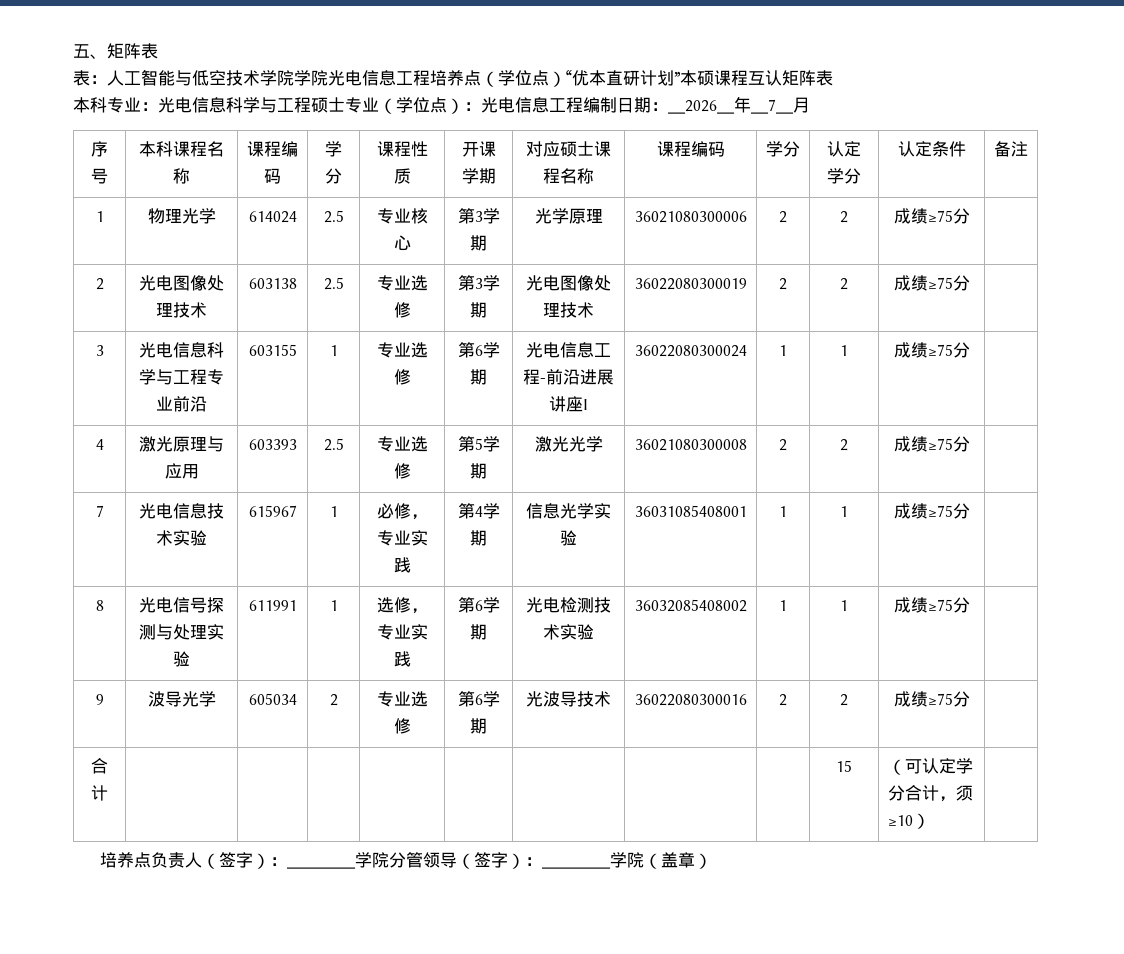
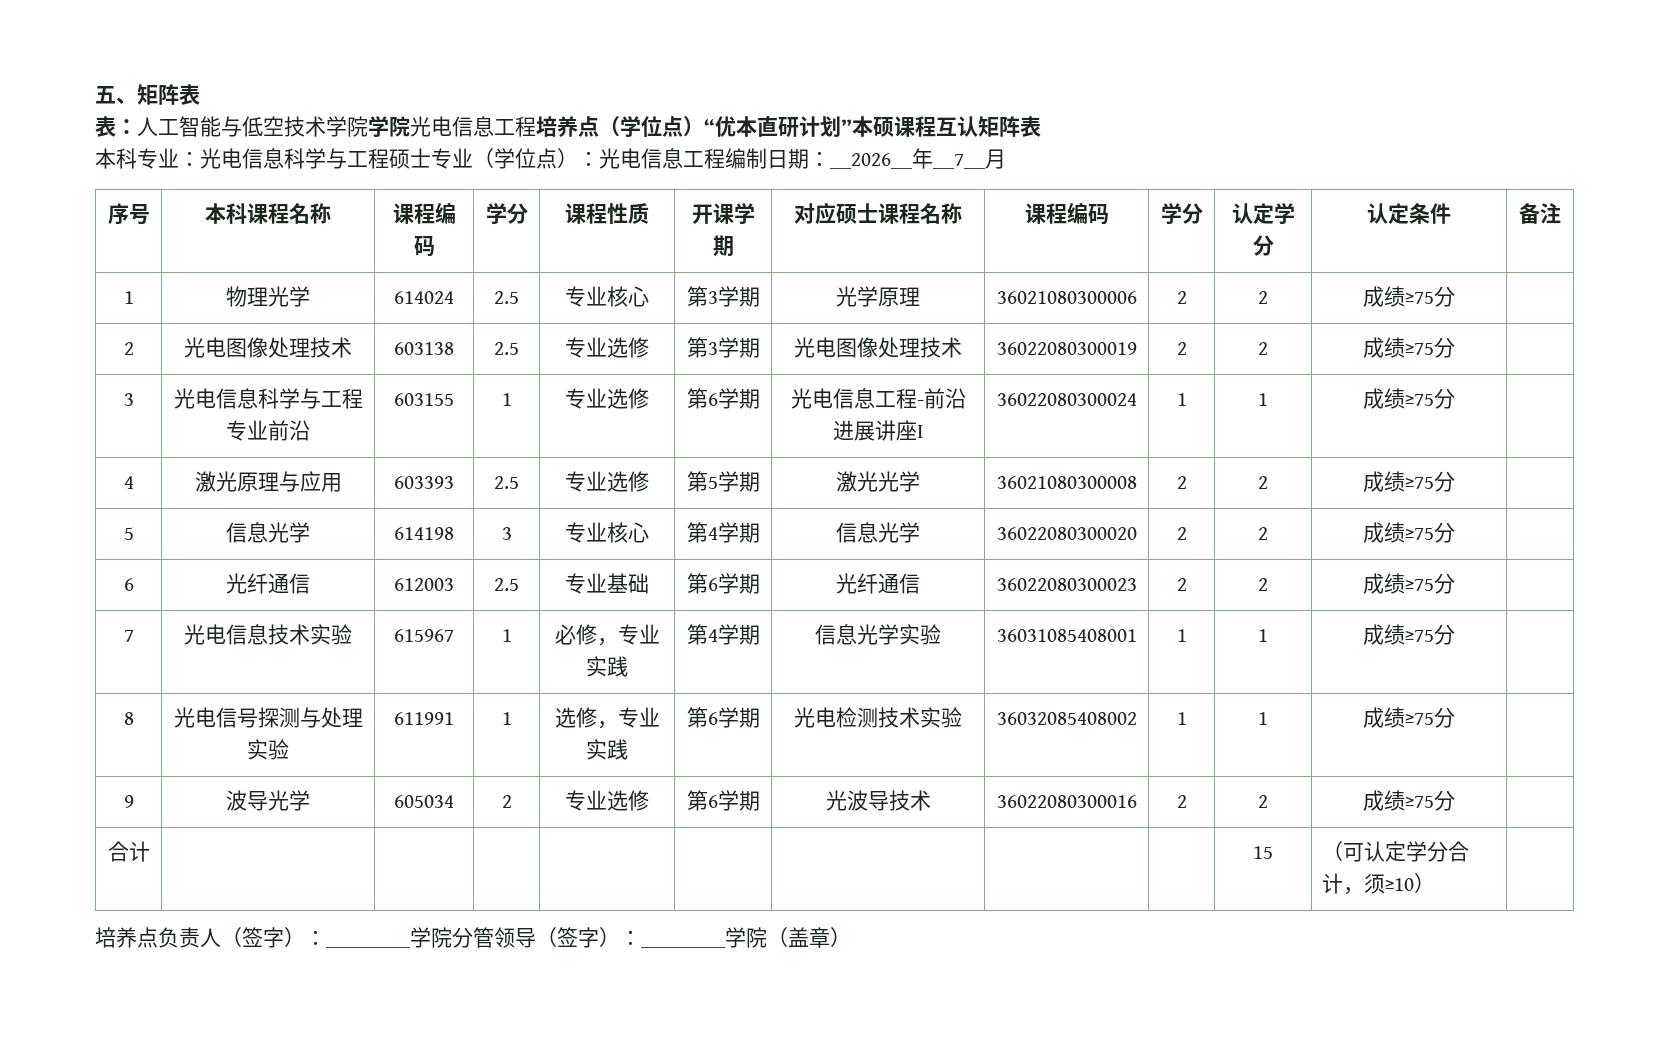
(970, 444) none -> [123,527,134,540] [226,522,310,543] [394,527,454,540] [501,527,512,540] [565,522,649,543] [686,522,760,543] [836,522,920,543] [996,527,1137,540] [1176,527,1187,540] [1258,527,1268,540] [1363,522,1455,543] [123,578,134,591] [226,573,310,594] [394,578,454,591] [494,578,519,591] [565,573,649,594] [686,573,760,594] [836,573,920,594] [996,578,1137,591] [1176,578,1187,591] [1258,578,1268,591] [1363,573,1455,594] // 5 | 信息光学 | 614198 | 3 | 专业核心 | 第4学期 | 信息光学 | 36022080300020 | 2 | 2 | 成绩≥75分 | // 6 | 光纤通信 | 612003 | 2.5 | 专业基础 | 第6学期 | 光纤通信 | 36022080300023 | 2 | 2 | 成绩≥75分 |

